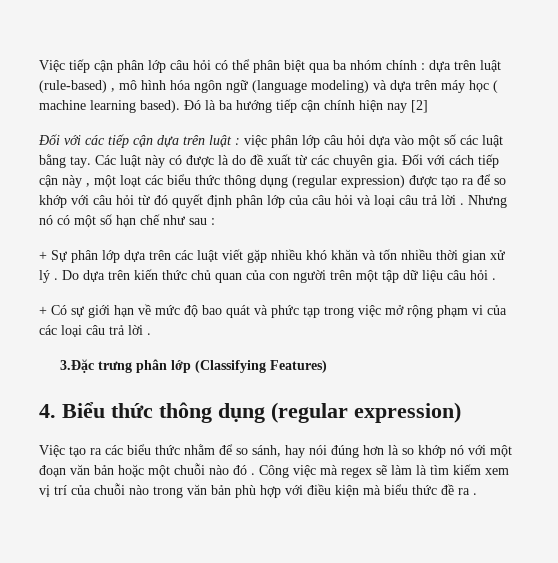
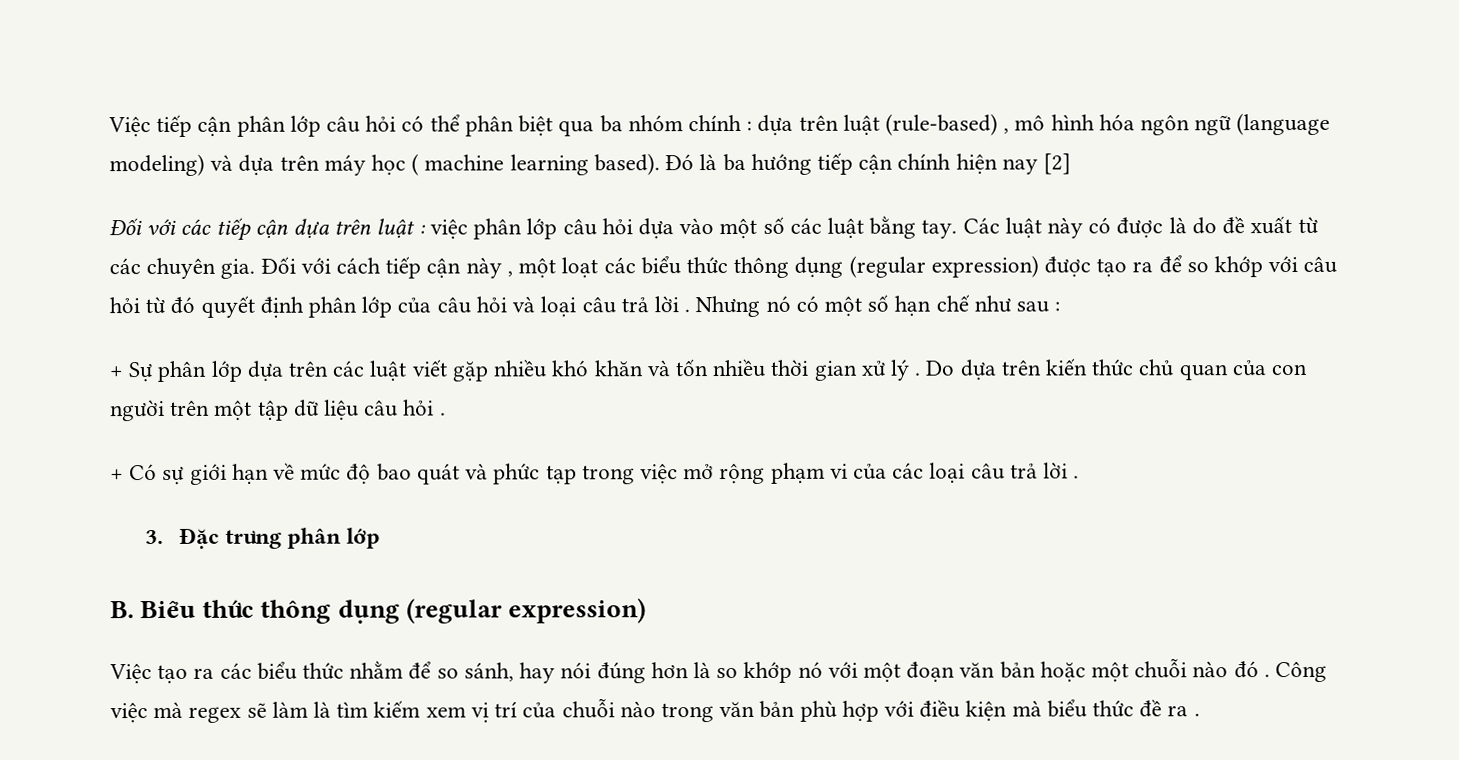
[59,359,94,373] 3.Đặc -> [144,527,220,549] 3. Đặc
[194,360,327,373] [39,404,56,418] (Classifying Features) // 4. -> [110,601,134,619] // B.

